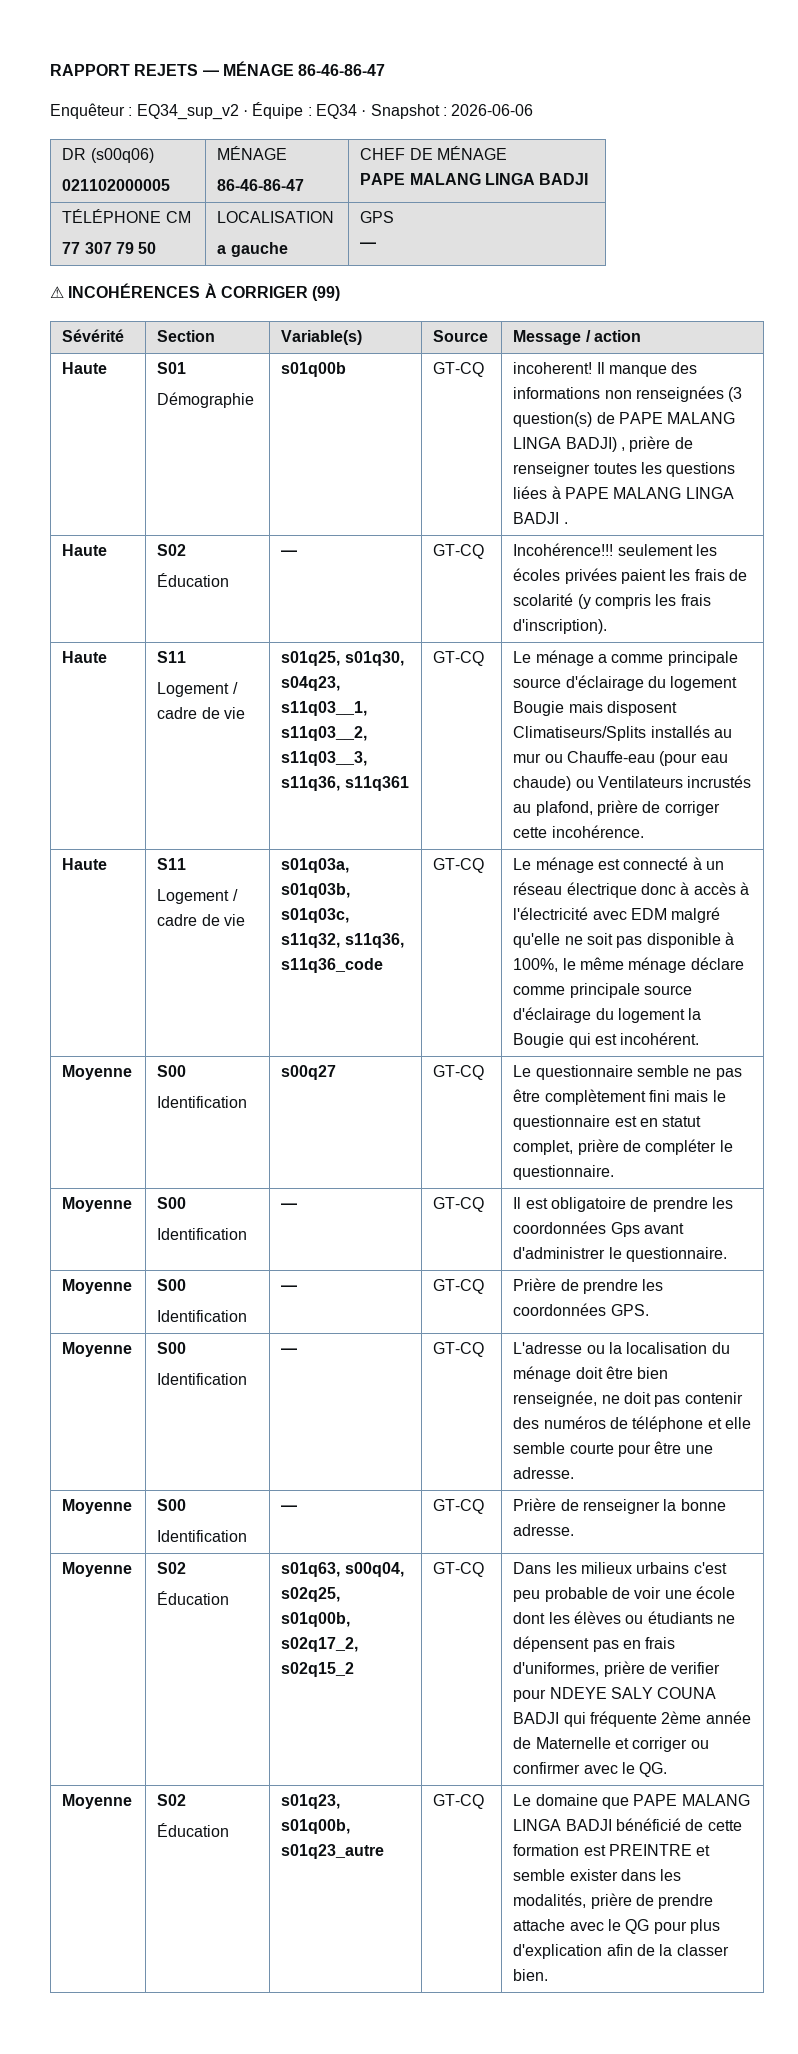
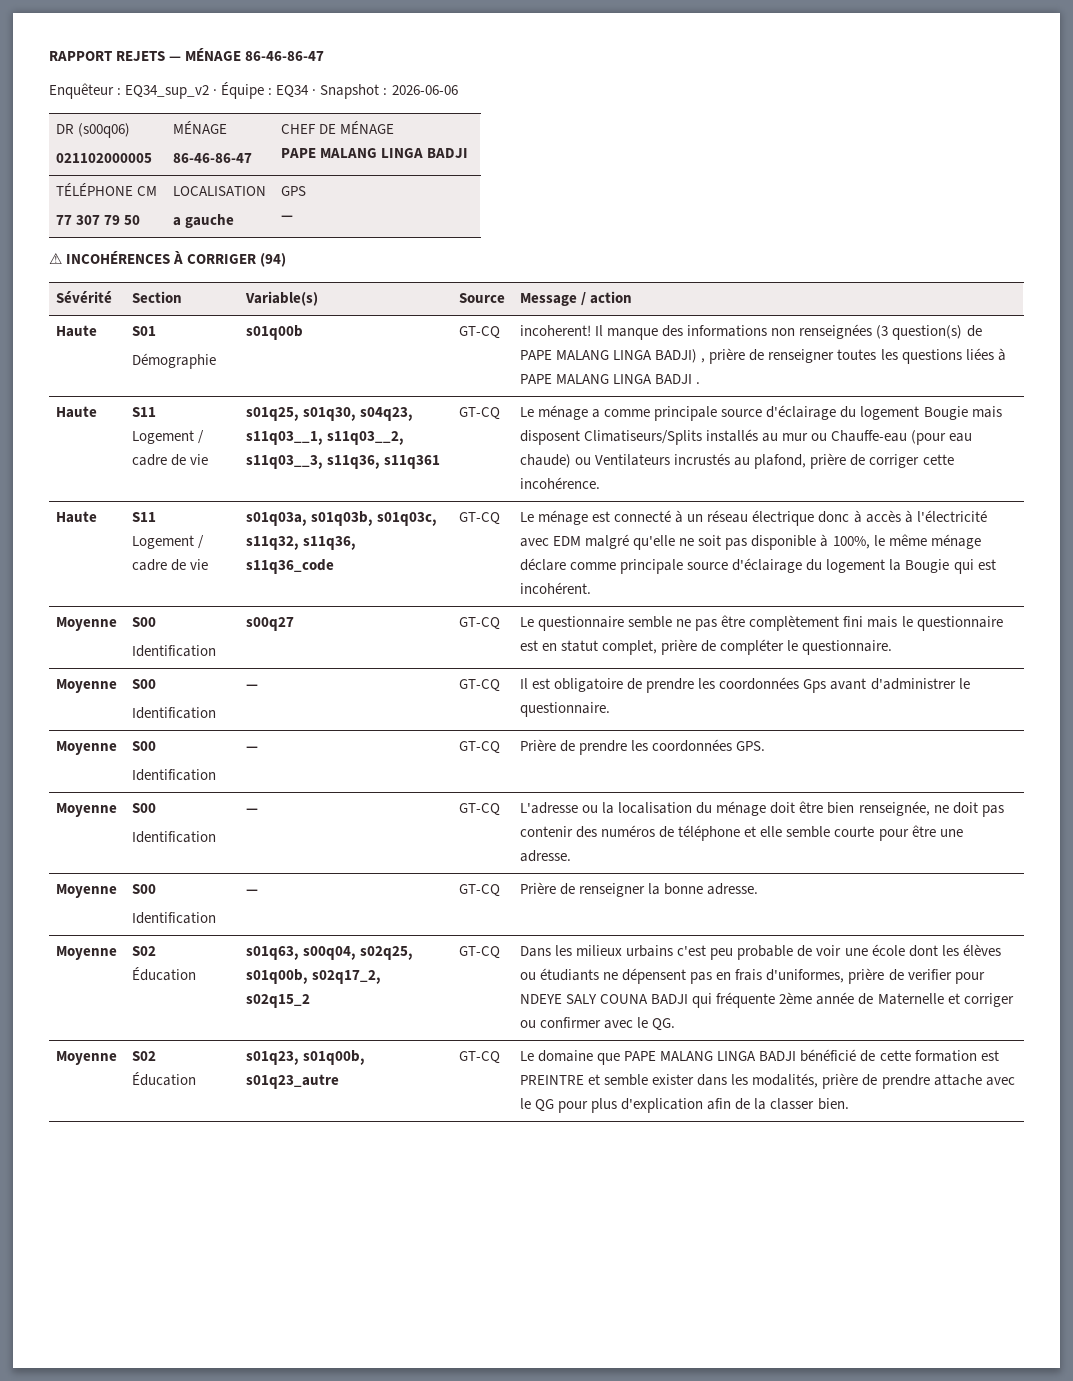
[312,286,341,301] (99) -> [260,253,287,267] (94)
[62,544,108,556] [157,544,187,556] [157,573,230,587] [281,550,298,556] [433,544,485,559] [513,543,718,556] [513,568,747,584] [513,593,711,609] [513,619,608,634] // Haute | S02 // Éducation | — | GT-CQ | Incohérence!!! seulement les écoles privées paient les frais de scolarité (y compris les frais d'inscription). -> (701, 383) none

